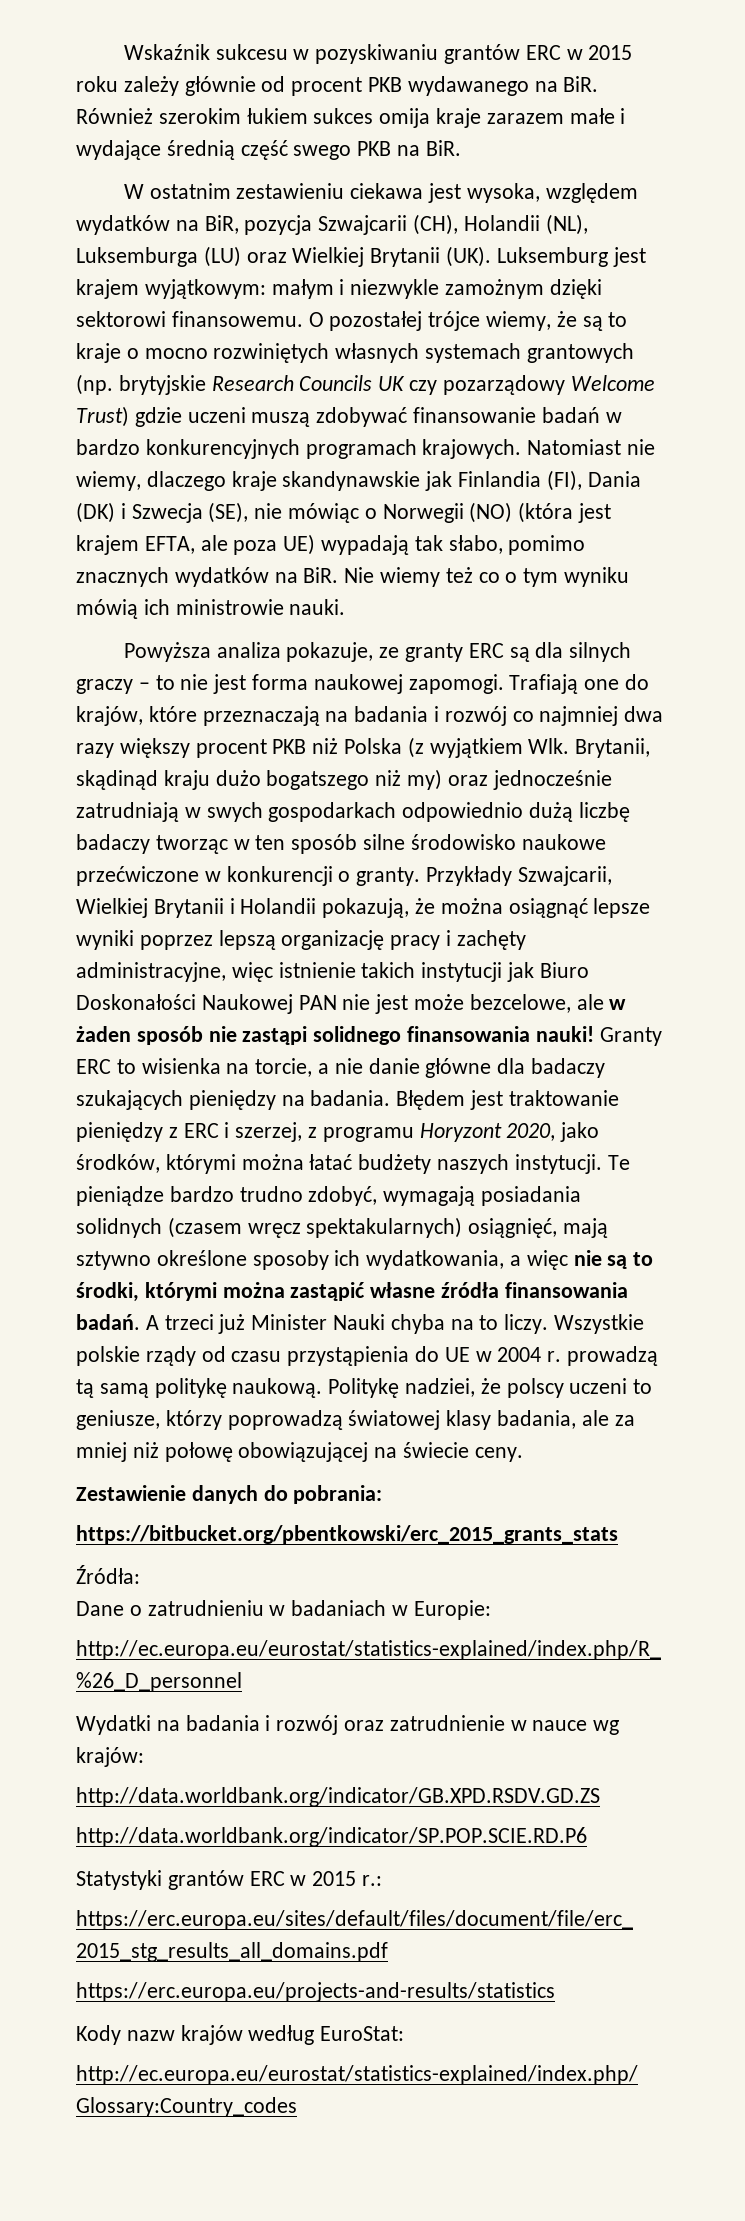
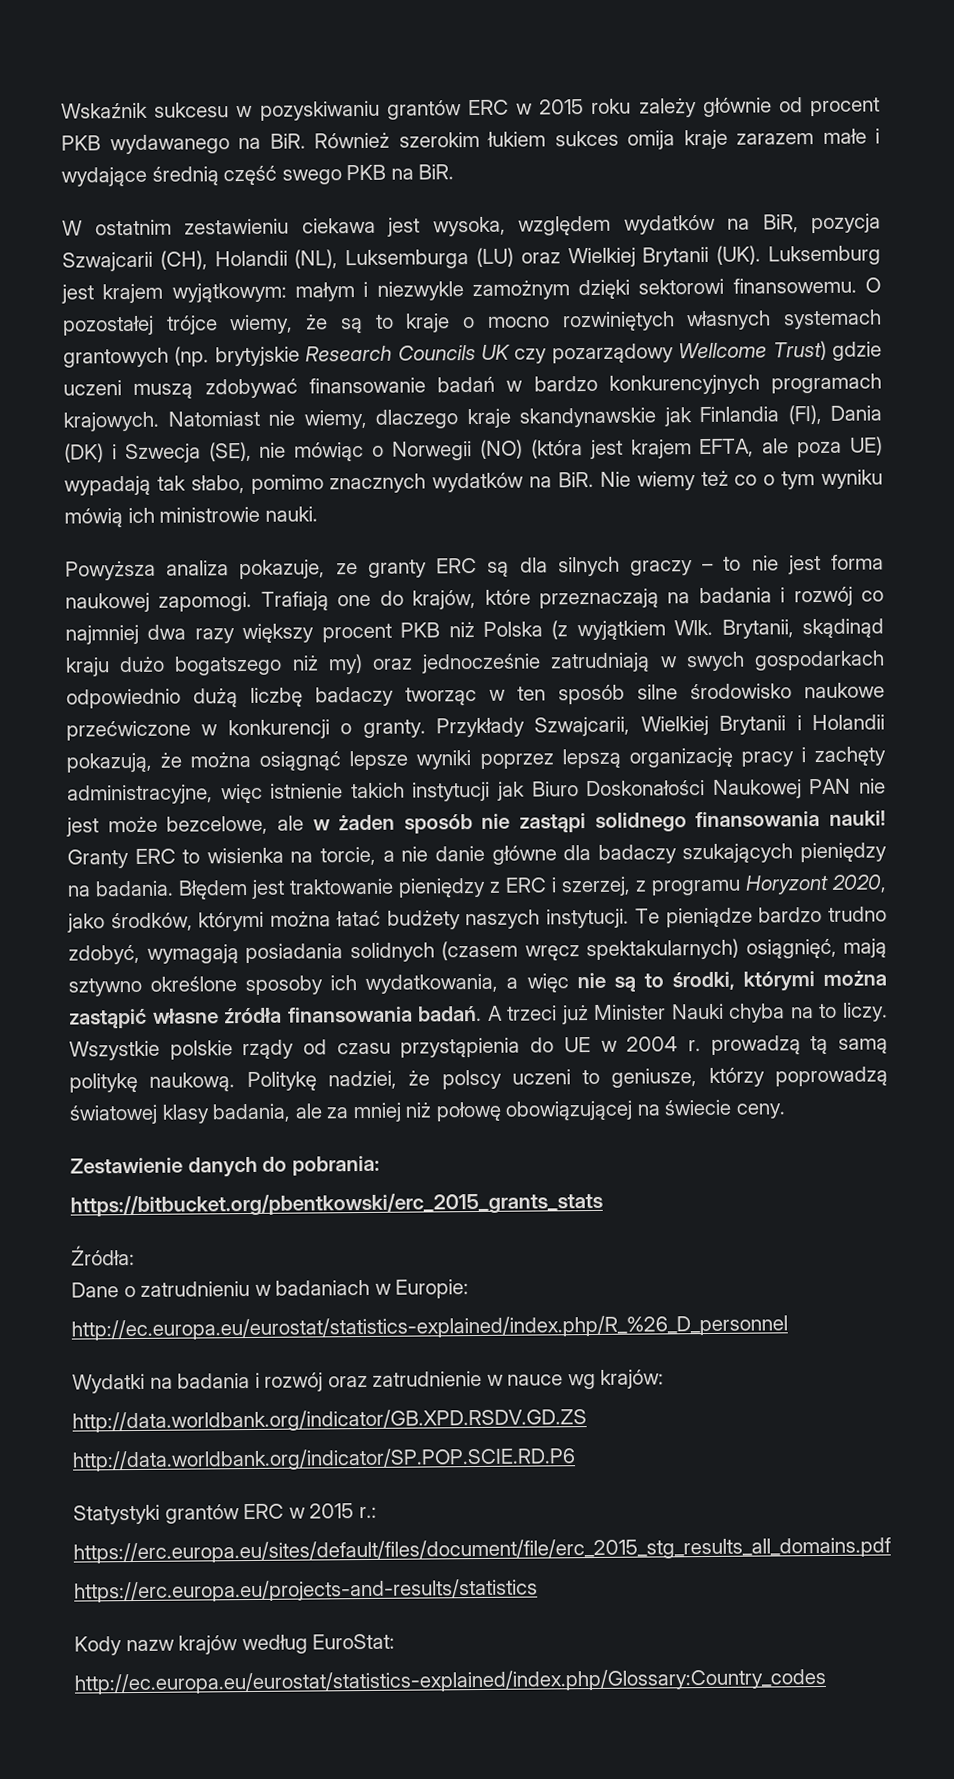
[570,375,655,391] Welcome -> [678,342,768,359] Wellcome

